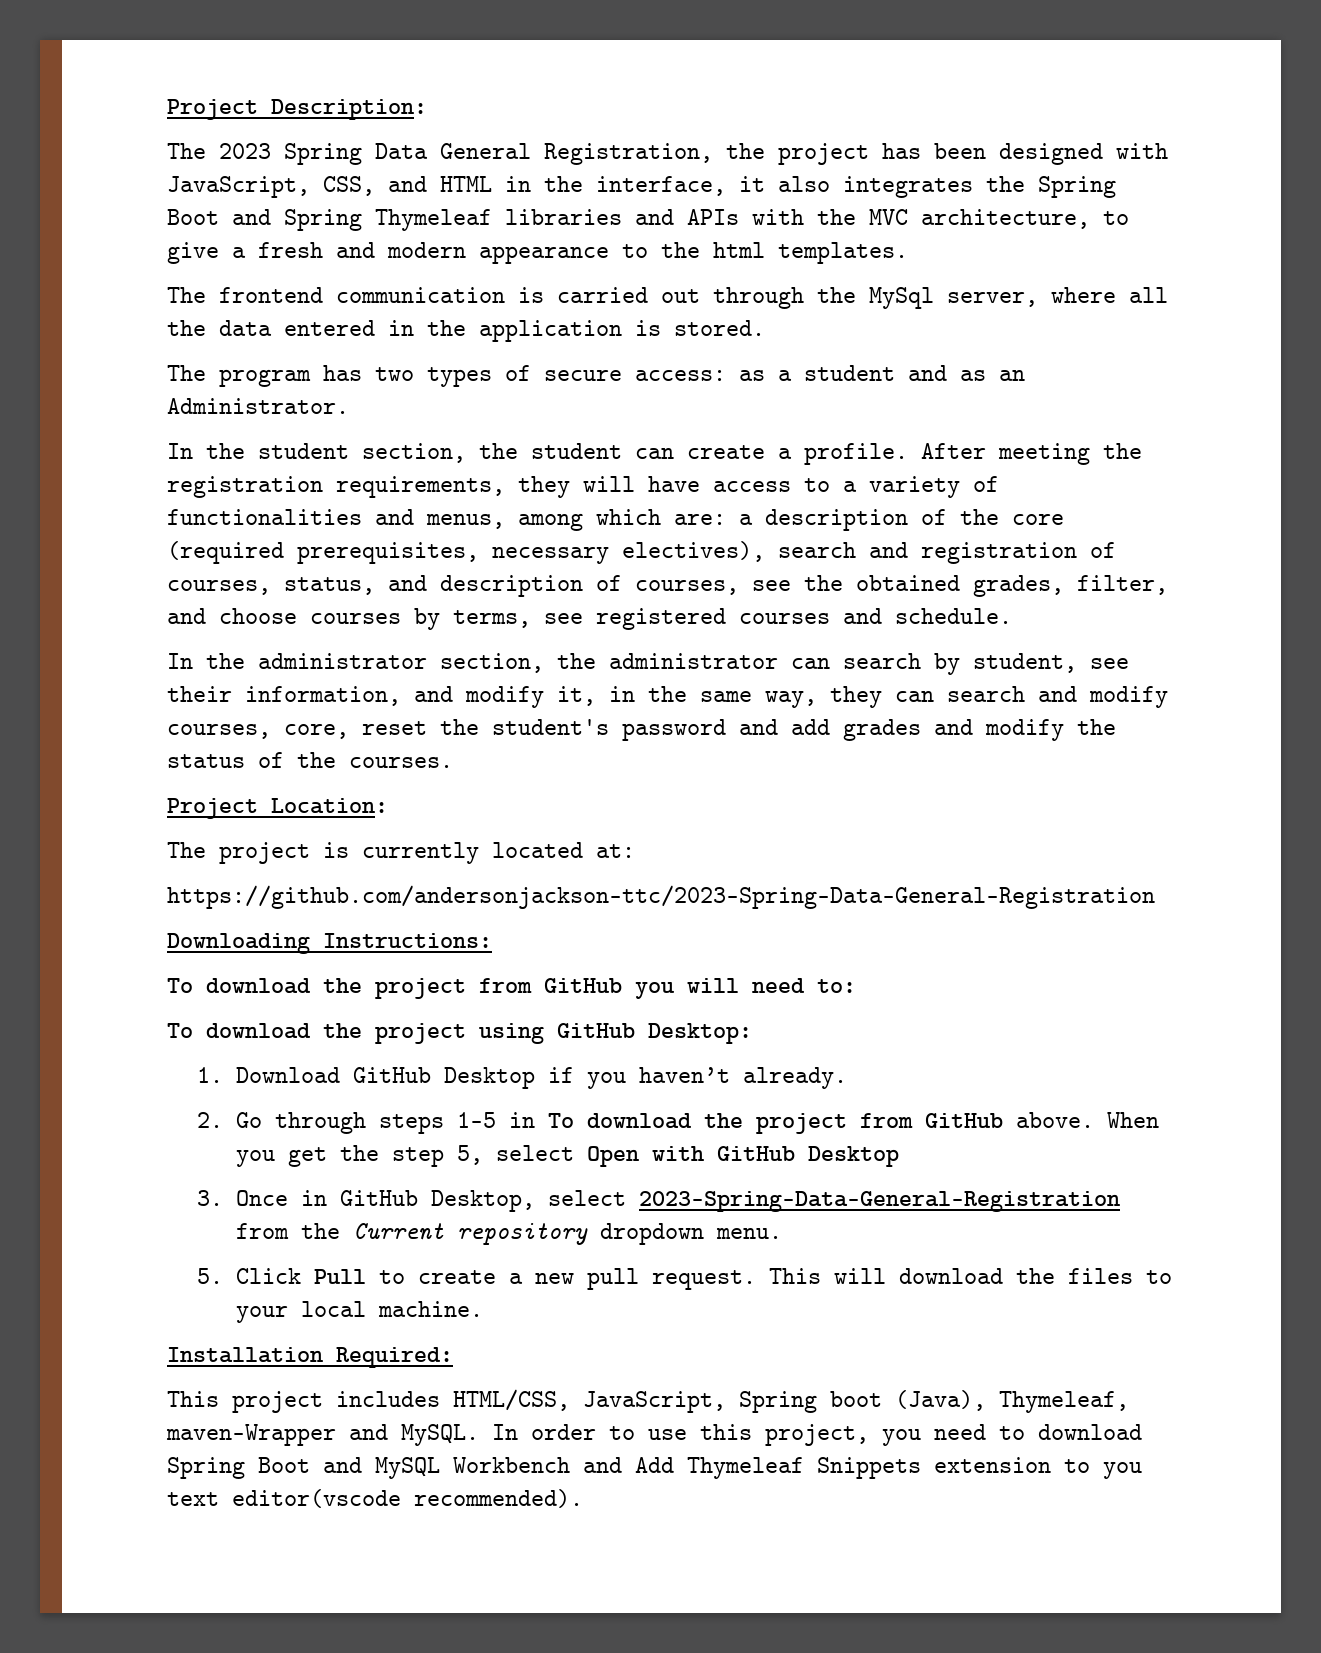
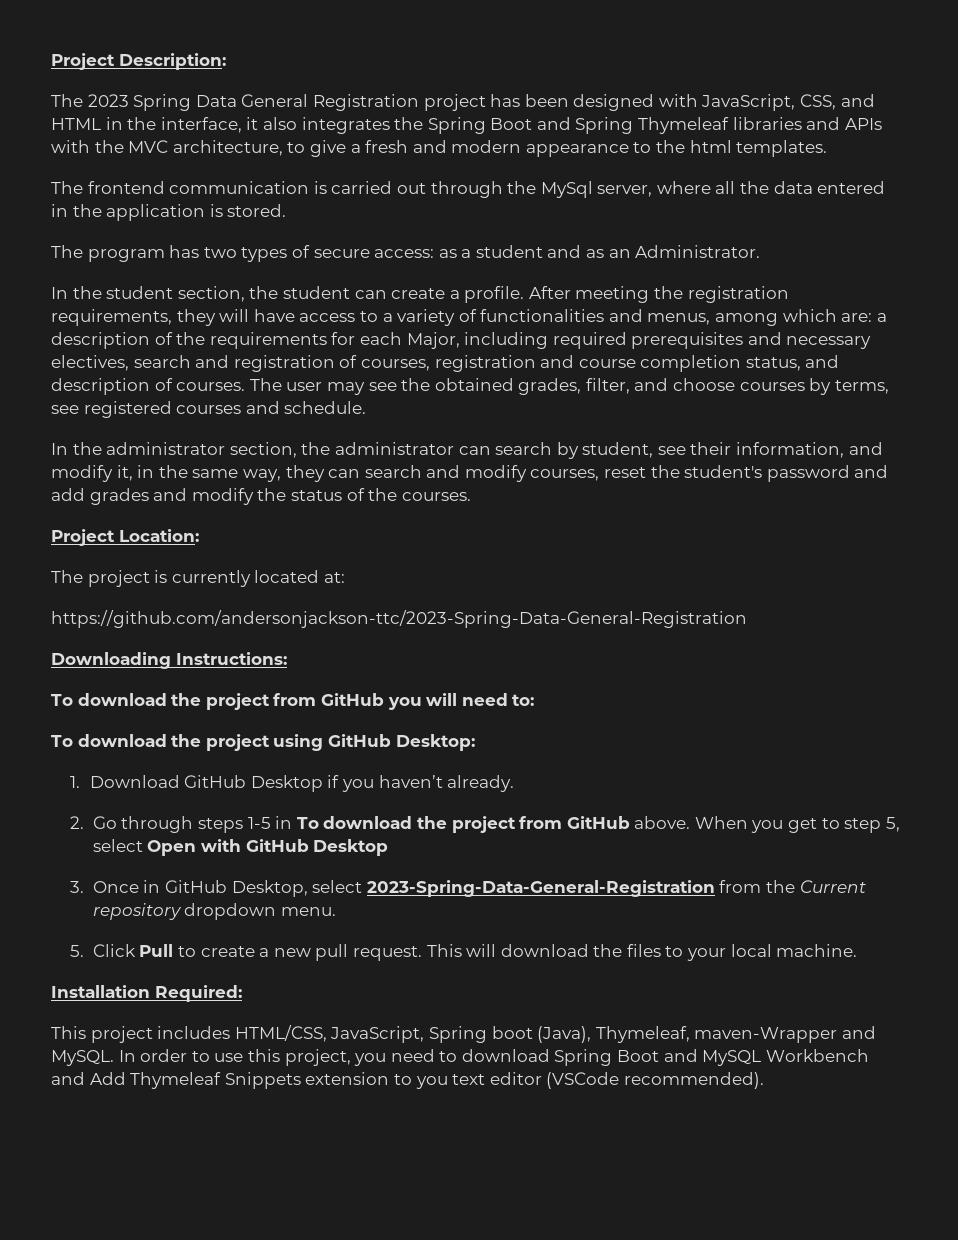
[544,143,765,165] Registration, the -> [312,94,419,111] Registration
[1012,514,1064,525] [167,541,765,564] core (required prerequisites, necessary electives), -> [209,332,872,349] [51,355,129,371] requirements for each Major, including required prerequisites and necessary electives,
[284,575,739,597] status, and description of courses, -> [434,355,840,372] [51,378,365,395] registration and course completion status, and description of courses. The user may
[284,724,349,739] core, -> (600, 475) none
[339,1145,379,1161] the -> [821,818,840,829] to
[232,1489,401,1508] editor(vscode -> [489,1072,620,1089] editor (VSCode

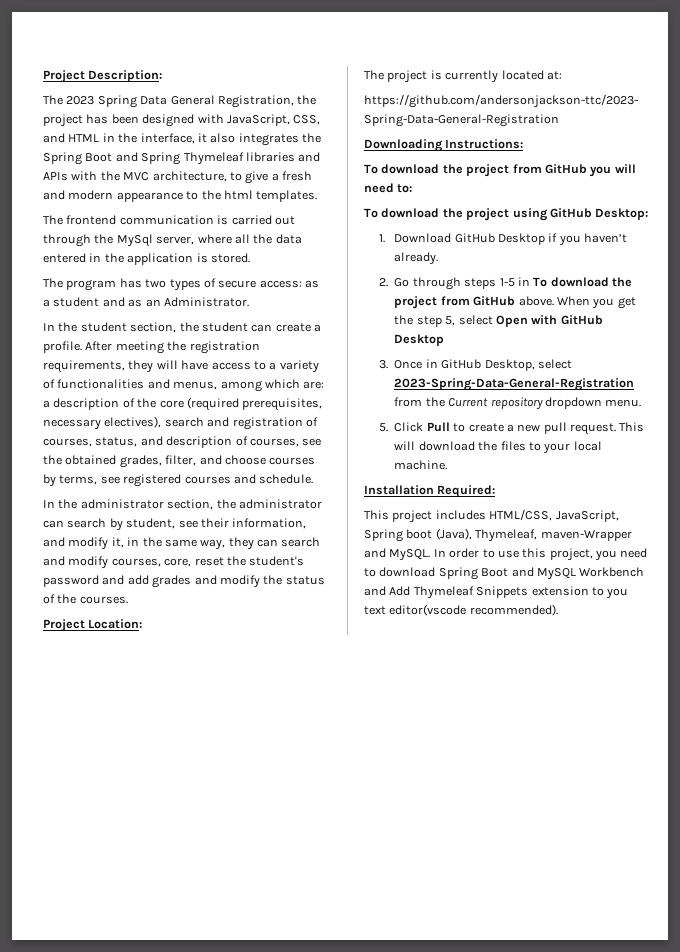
[312,94,419,111] Registration -> [217,95,317,108] Registration, the
[209,332,872,349] [51,355,129,371] requirements for each Major, including required prerequisites and necessary electives, -> [159,397,323,411] [43,416,162,430] core (required prerequisites, necessary electives),
[434,355,840,372] [51,378,365,395] registration and course completion status, and description of courses. The user may -> [95,436,299,448] status, and description of courses,
(600, 475) none -> [164,558,192,567] core,
[821,818,840,829] to -> [394,315,414,325] the
[489,1072,620,1089] editor (VSCode -> [389,604,467,616] editor(vscode

